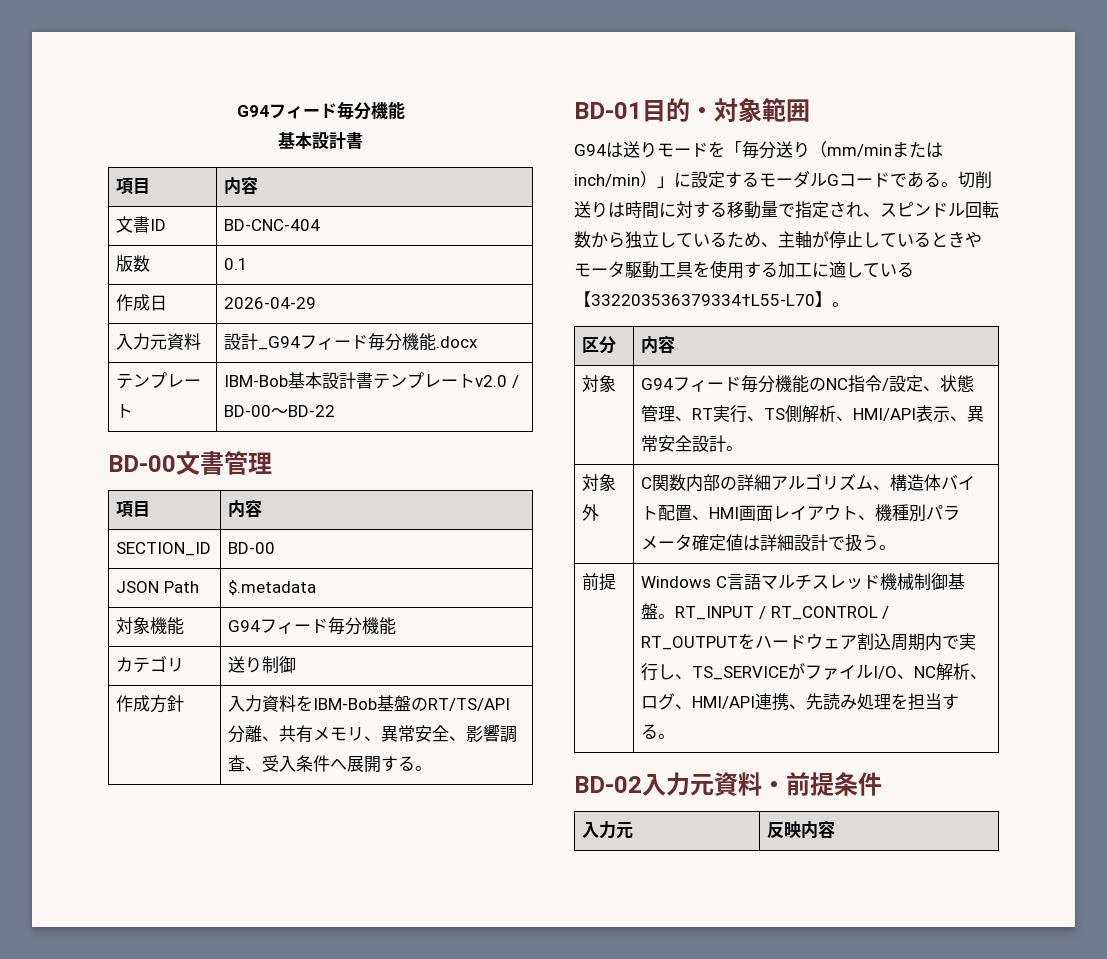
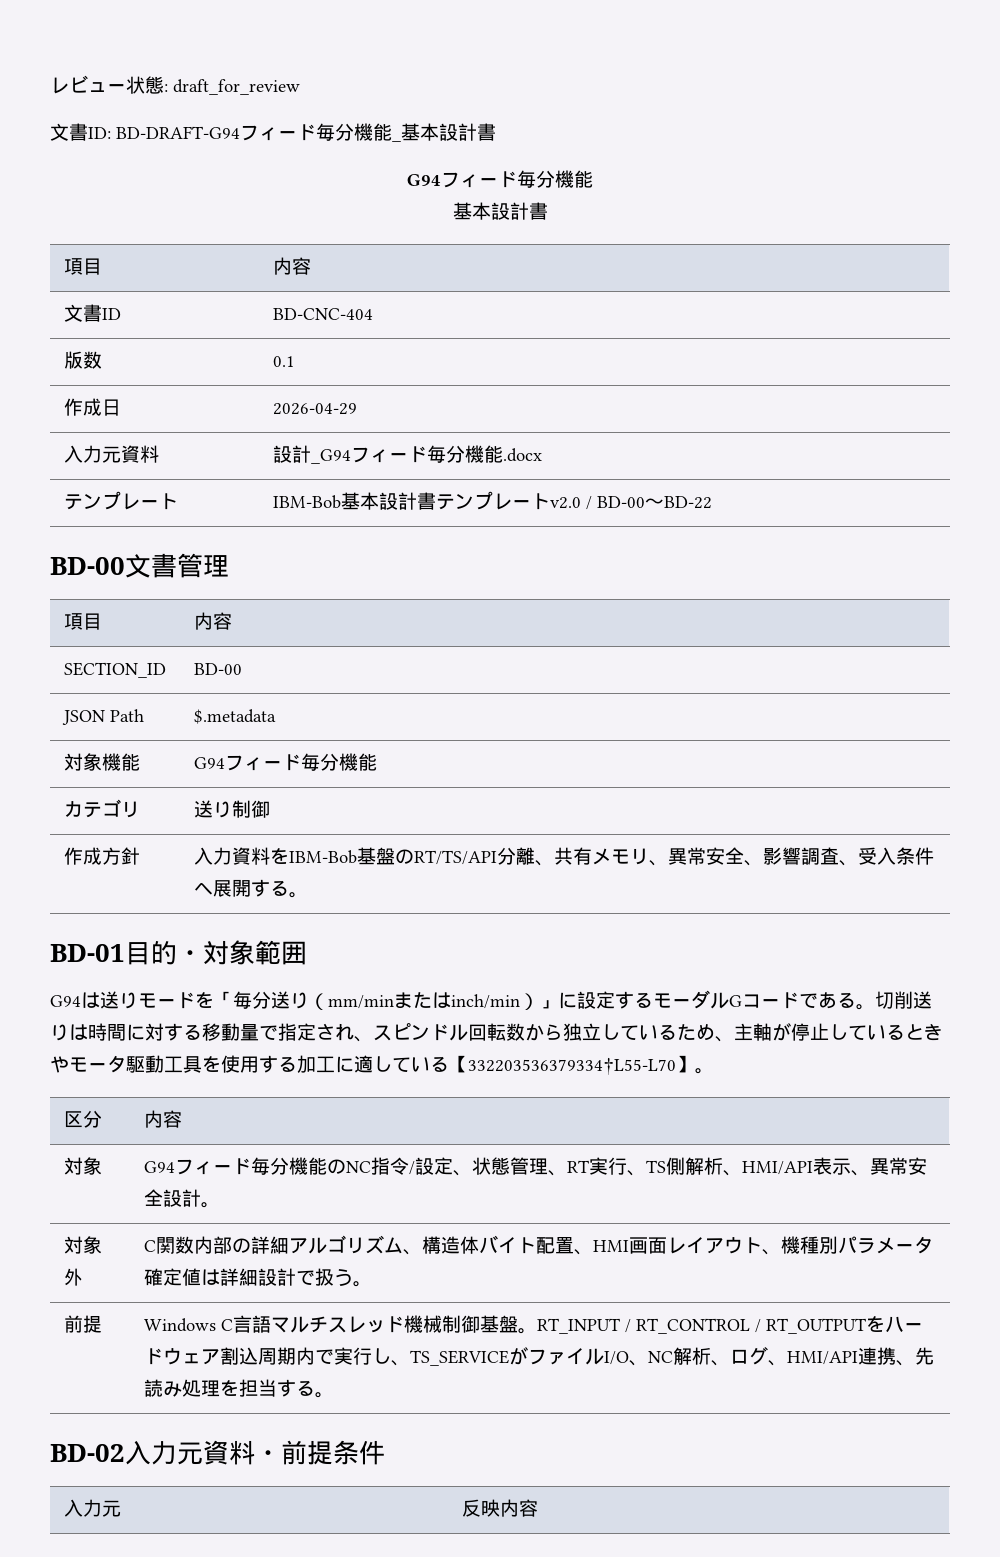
(236, 111) none -> [50,75,300,95] [50,123,496,142] レビュー状態: draft_for_review // 文書ID: BD-DRAFT-G94フィード毎分機能_基本設計書 //

